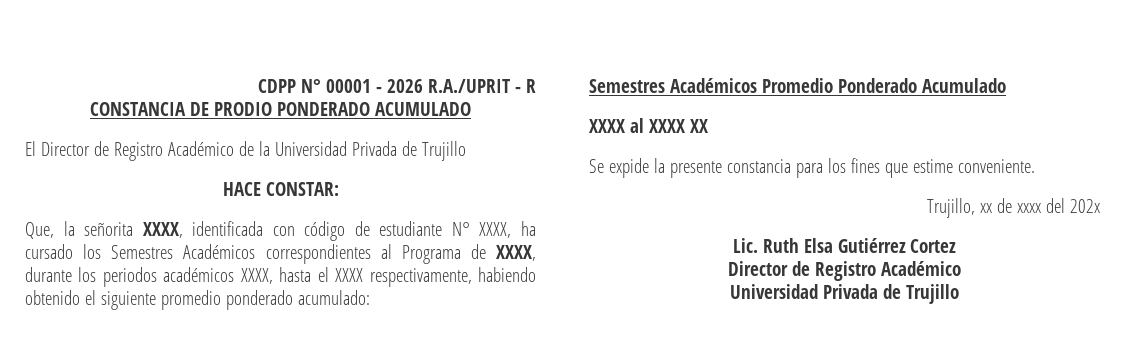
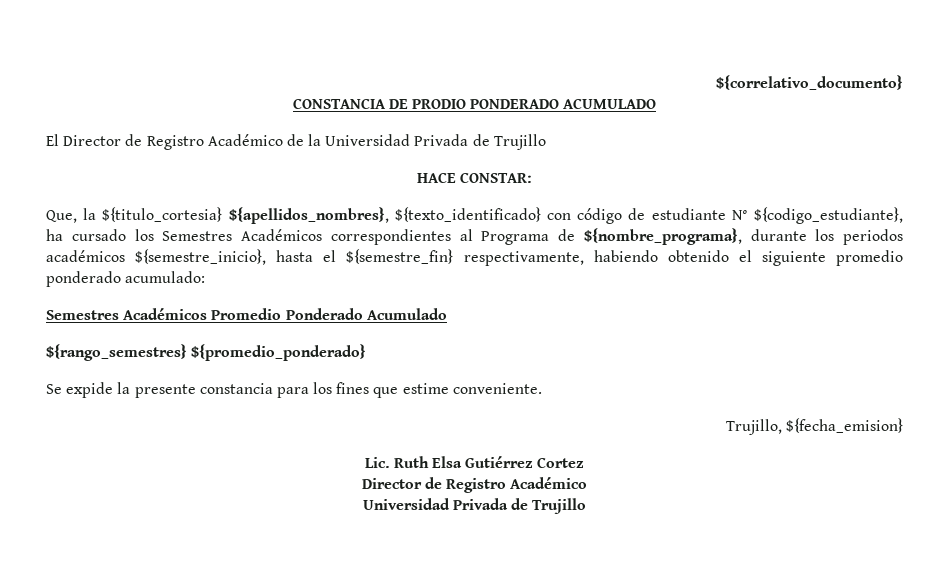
[258,79,536,93] CDPP N° 00001 - 2026 R.A./UPRIT - R -> [716,75,903,90] ${correlativo_documento}
[84,221,264,238] señorita XXXX, identificada -> [102,207,541,224] ${titulo_cortesia} ${apellidos_nombres}, ${texto_identificado}
[479,222,512,238] XXXX, -> [754,207,904,224] ${codigo_estudiante},
[496,245,536,261] XXXX, -> [583,228,742,245] ${nombre_programa},
[240,268,273,284] XXXX, -> [135,249,267,265] ${semestre_inicio},
[335,268,364,282] XXXX -> [346,249,454,264] ${semestre_fin}
[589,118,708,133] XXXX al XXXX XX -> [46,344,367,361] ${rango_semestres} ${promedio_ponderado}
[980,198,1100,213] xx de xxxx del 202x -> [786,418,903,433] ${fecha_emision}

